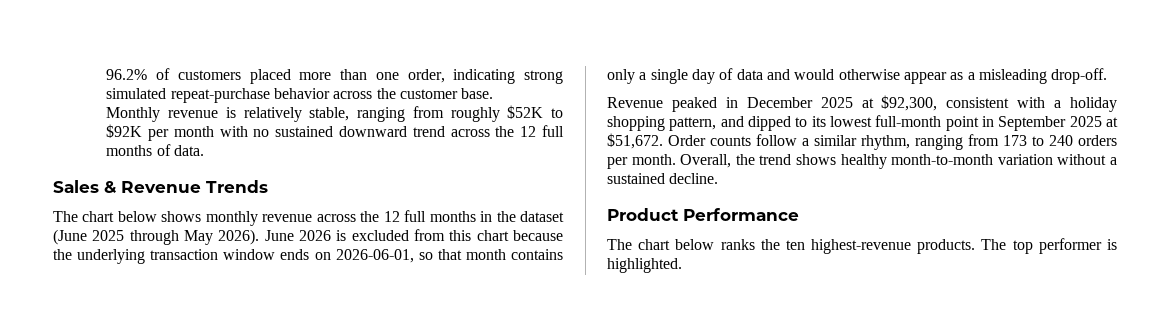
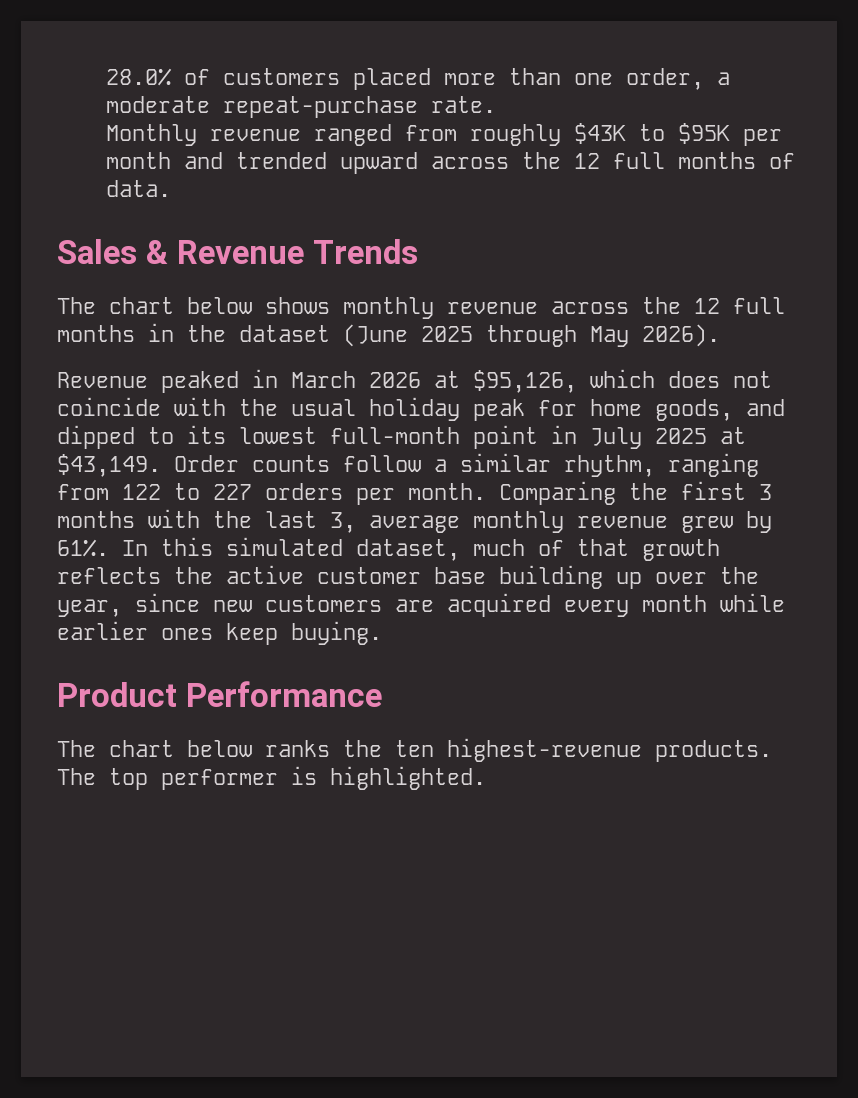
[106,69,148,80] 96.2% -> [105,68,172,86] 28.0%
[453,69,563,84] [106,88,494,103] [106,105,563,122] [106,124,445,141] indicating strong simulated repeat-purchase behavior across the customer base. // Monthly revenue is relatively stable, ranging from roughly $52K to $92K per month with no sustained downward trend -> [716,72,730,85] [105,96,496,118] [105,123,782,146] [105,152,418,174] a moderate repeat-purchase rate. // Monthly revenue ranged from roughly $43K to $95K per month and trended upward
[264,229,563,241] [53,249,564,264] [607,68,1108,84] [607,95,1117,112] [607,116,717,131] June 2026 is excluded from this chart because the underlying transaction window ends on 2026-06-01, so that month contains only a single day of data and would otherwise appear as a misleading drop-off. // Revenue peaked in December 2025 at $92,300, consistent with a holiday shopping pattern, -> [57,369,772,393] [57,397,733,421] // Revenue peaked in March 2026 at $95,126, which does not coincide with the usual holiday peak for home goods,
[998,116,1118,131] [607,133,663,149] September 2025 at $51,672. -> [590,427,746,449] [57,454,161,477] July 2025 at $43,149.
[1003,135,1117,146] [607,154,1117,169] [607,173,719,184] 173 to 240 orders per month. Overall, the trend shows healthy month-to-month variation without a sustained decline. -> [122,481,772,505] [57,509,772,533] [57,537,720,561] [57,565,759,589] [57,593,785,617] [57,621,382,645] 122 to 227 orders per month. Comparing the first 3 months with the last 3, average monthly revenue grew by 61%. In this simulated dataset, much of that growth reflects the active customer base building up over the year, since new customers are acquired every month while earlier ones keep buying.

